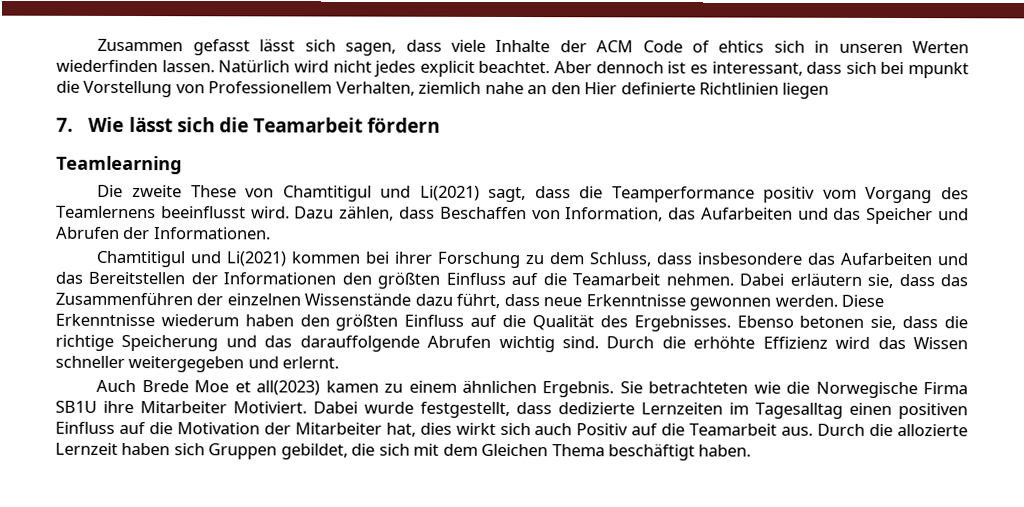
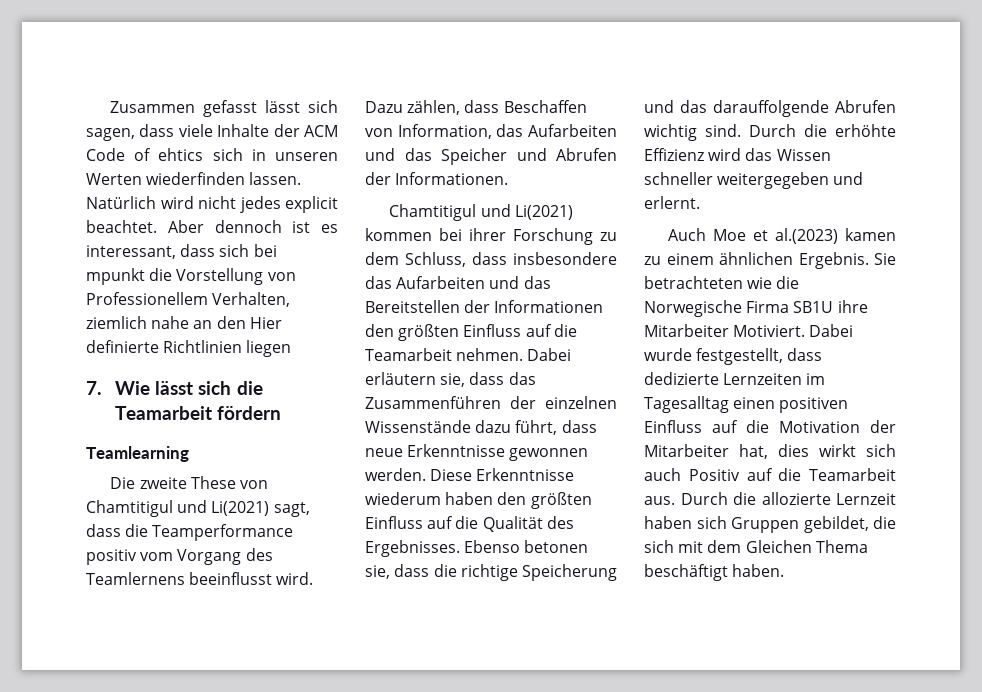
[141,380,189,393] Brede -> (707, 234) none
[256,380,321,396] all(2023) -> [775,228,839,244] al.(2023)

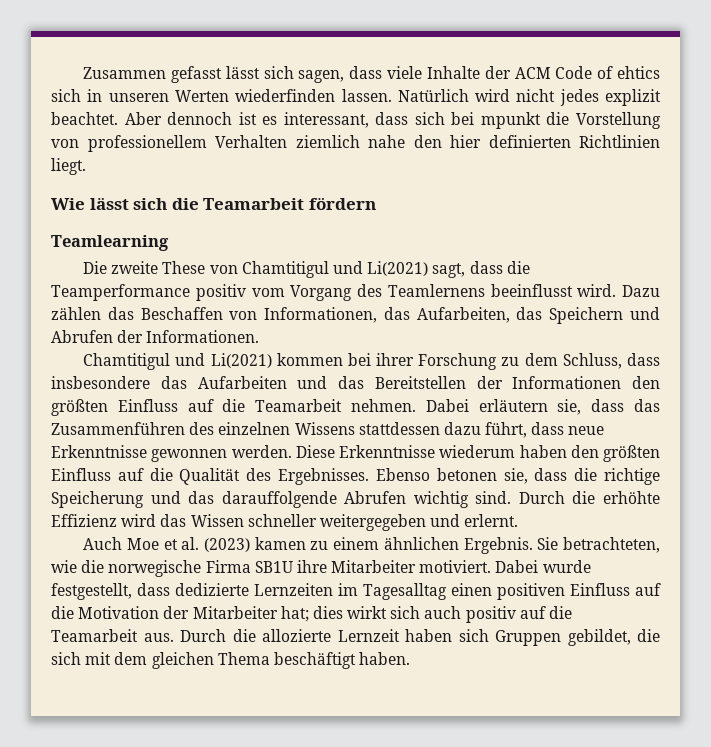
[285,196,338,213] explicit -> [605,89,661,106] explizit
[86,292,291,307] [86,316,282,329] [86,340,292,357] [86,381,102,395] Professionellem Verhalten, ziemlich nahe an den Hier definierte Richtlinien liegen // 7. -> [87,135,660,152] [51,158,86,175] professionellem Verhalten ziemlich nahe den hier definierten Richtlinien liegt. //
[407,100,587,115] [365,124,617,139] [365,148,507,165] zählen, dass Beschaffen von Information, das Aufarbeiten und das Speicher -> [51,307,624,324] zählen das Beschaffen von Informationen, das Aufarbeiten, das Speichern
[510,396,617,409] [365,420,471,433] der einzelnen Wissenstände -> [189,422,440,435] des einzelnen Wissens stattdessen
[775,228,839,244] al.(2023) -> [181,537,250,552] al. (2023)
[644,276,743,289] betrachteten -> [563,537,660,553] betrachteten,
[644,300,742,317] Norwegische -> [108,560,202,577] norwegische
[733,325,806,337] Motiviert. -> [419,560,492,573] motiviert.
[739,444,768,459] hat, -> [280,606,309,622] hat;
[688,469,740,481] Positiv -> [465,606,516,623] positiv
[745,540,812,553] Gleichen -> [151,652,214,669] gleichen

